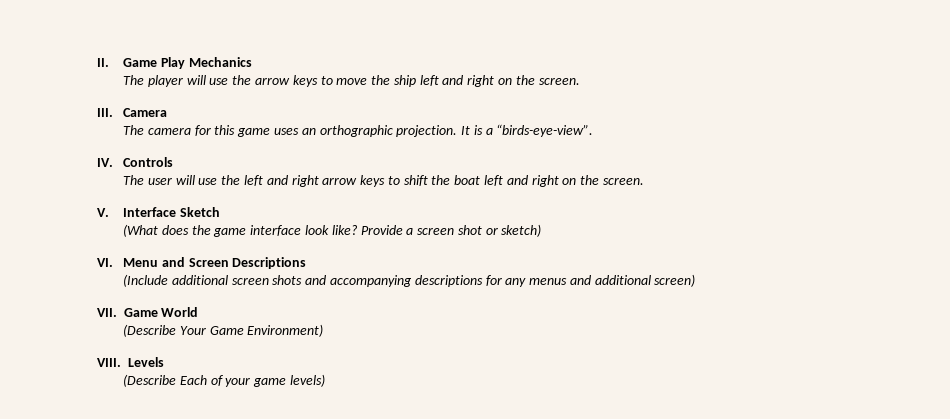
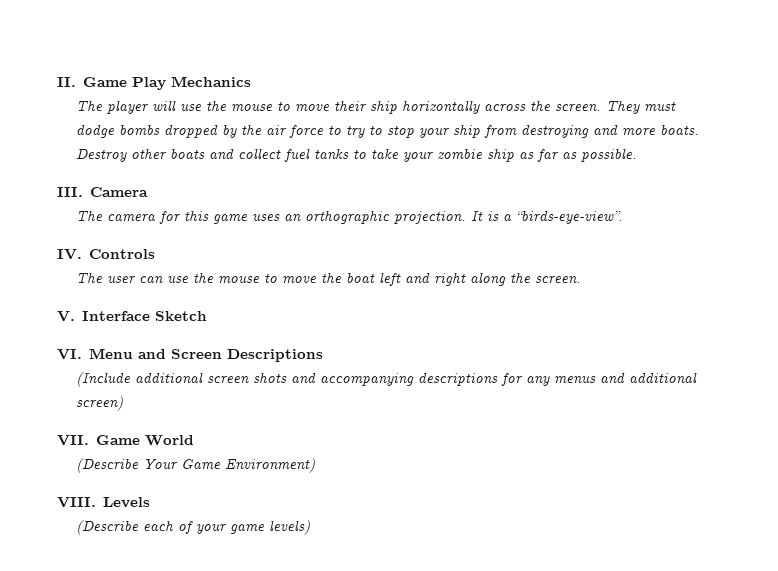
[254,75,580,87] arrow keys to move the ship left and right on the screen. -> [231,100,677,114] [76,124,700,138] [76,148,638,162] mouse to move their ship horizontally across the screen. They must dodge bombs dropped by the air force to try to stop your ship from destroying and more boats. Destroy other boats and collect fuel tanks to take your zombie ship as far as possible.
[175,175,428,187] will use the left and right arrow keys to shift -> [139,272,318,284] can use the mouse to move
[562,178,577,185] on -> [470,272,507,286] along
[123,224,542,237] // (What does the game interface look like? Provide a screen shot or sketch) -> (208, 316) none
[179,375,207,385] Each -> [143,520,175,531] each

